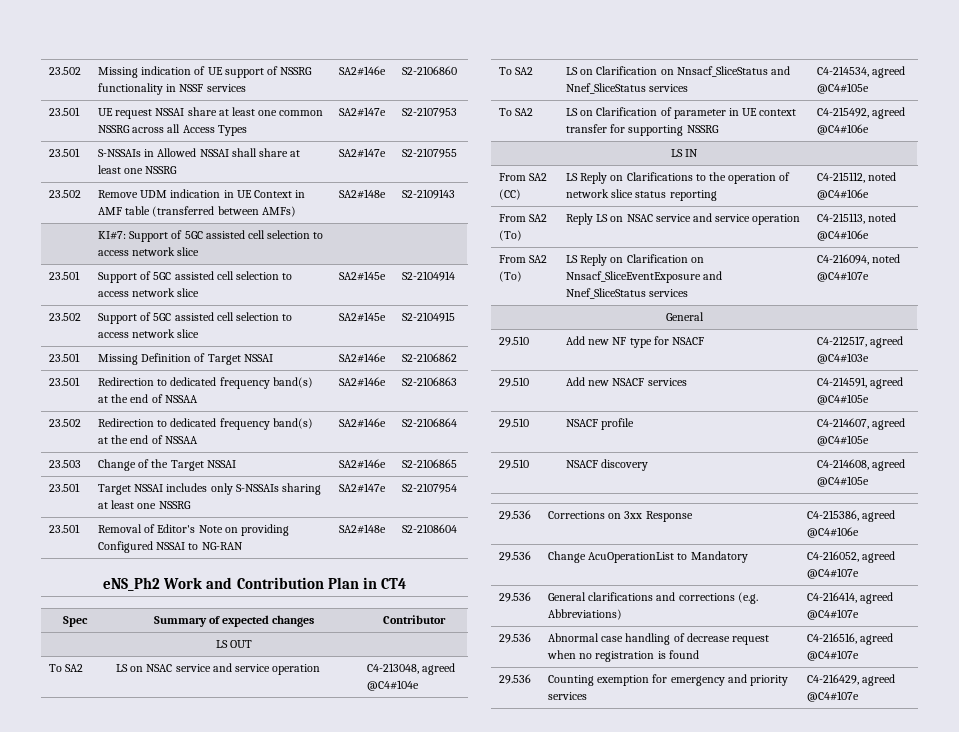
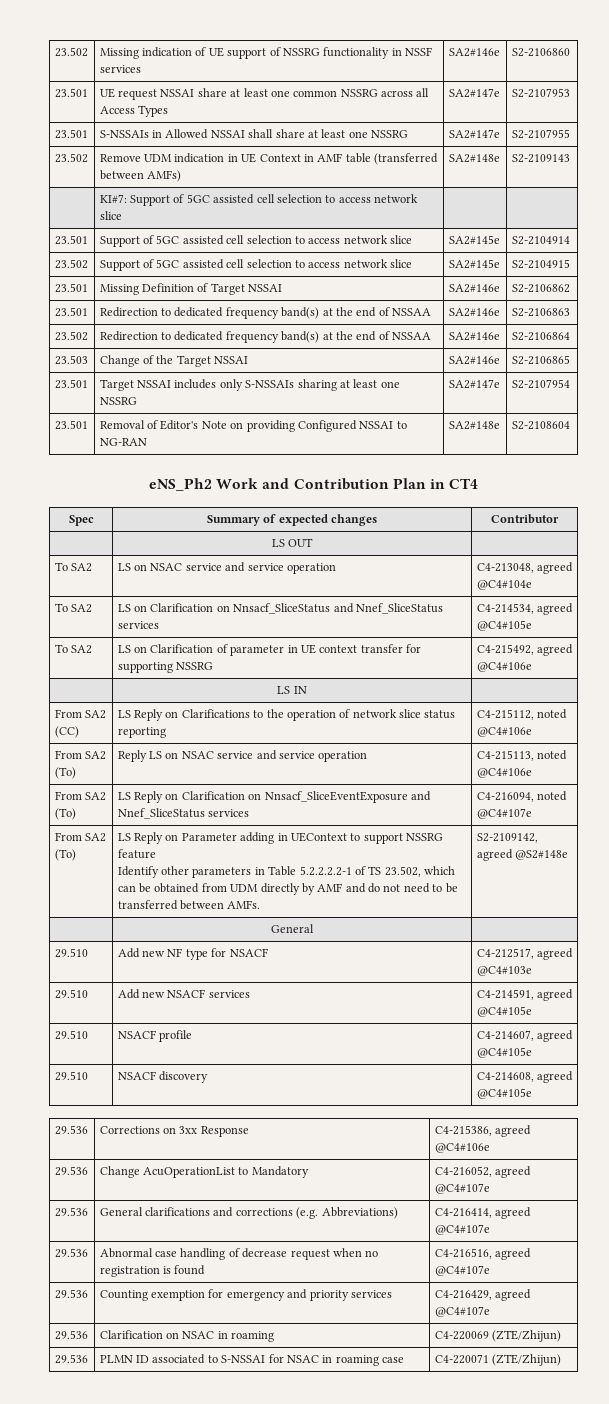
(870, 276) none -> [54,832,107,842] [54,849,76,861] [117,832,444,844] [117,849,156,859] [117,866,456,878] [117,883,458,895] [117,900,261,910] [476,833,538,843] [476,849,569,861] // From SA2 (To) | LS Reply on Parameter adding in UEContext to support NSSRG feature // Identify other parameters in Table 5.2.2.2.2-1 of TS 23.502, which can be obtained from UDM directly by AMF and do not need to be transferred between AMFs. | S2-2109142, agreed @S2#148e
(860, 696) none -> [54,1330,88,1340] [99,1330,275,1342] [434,1330,562,1342] [54,1354,88,1364] [99,1354,405,1366] [434,1354,562,1366] // 29.536 | Clarification on NSAC in roaming | C4-220069 (ZTE/Zhijun) // 29.536 | PLMN ID associated to S-NSSAI for NSAC in roaming case | C4-220071 (ZTE/Zhijun)

